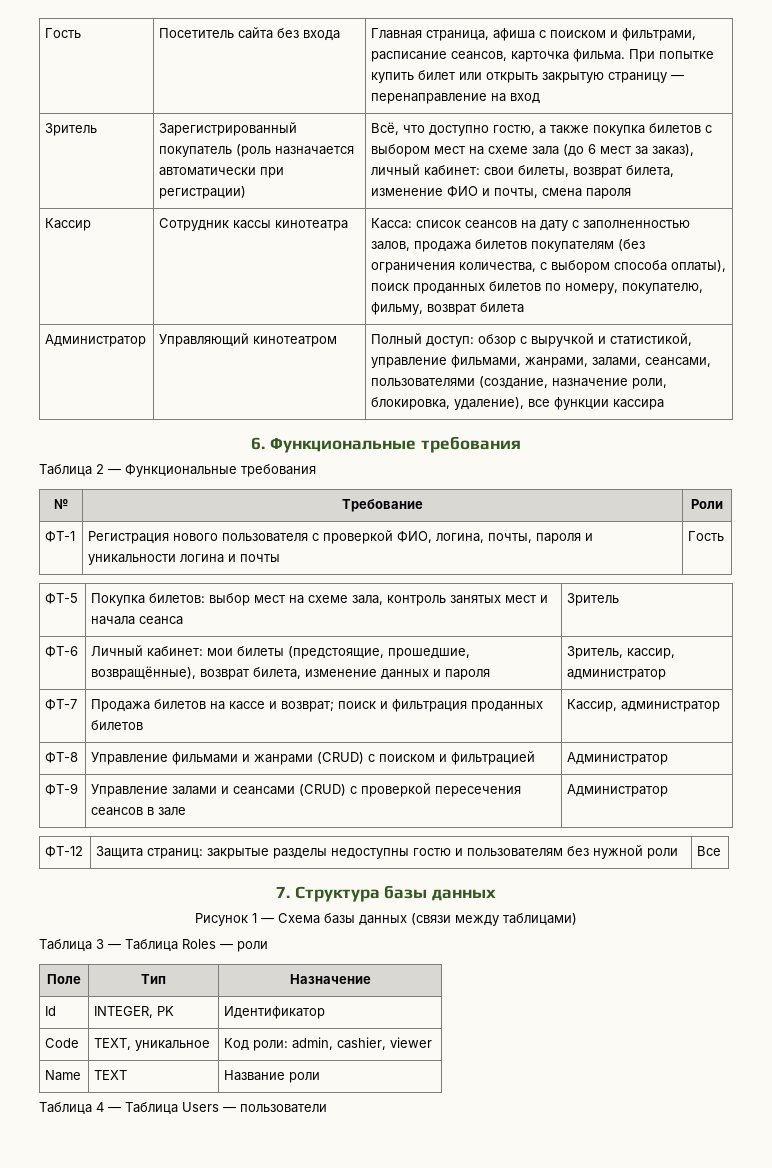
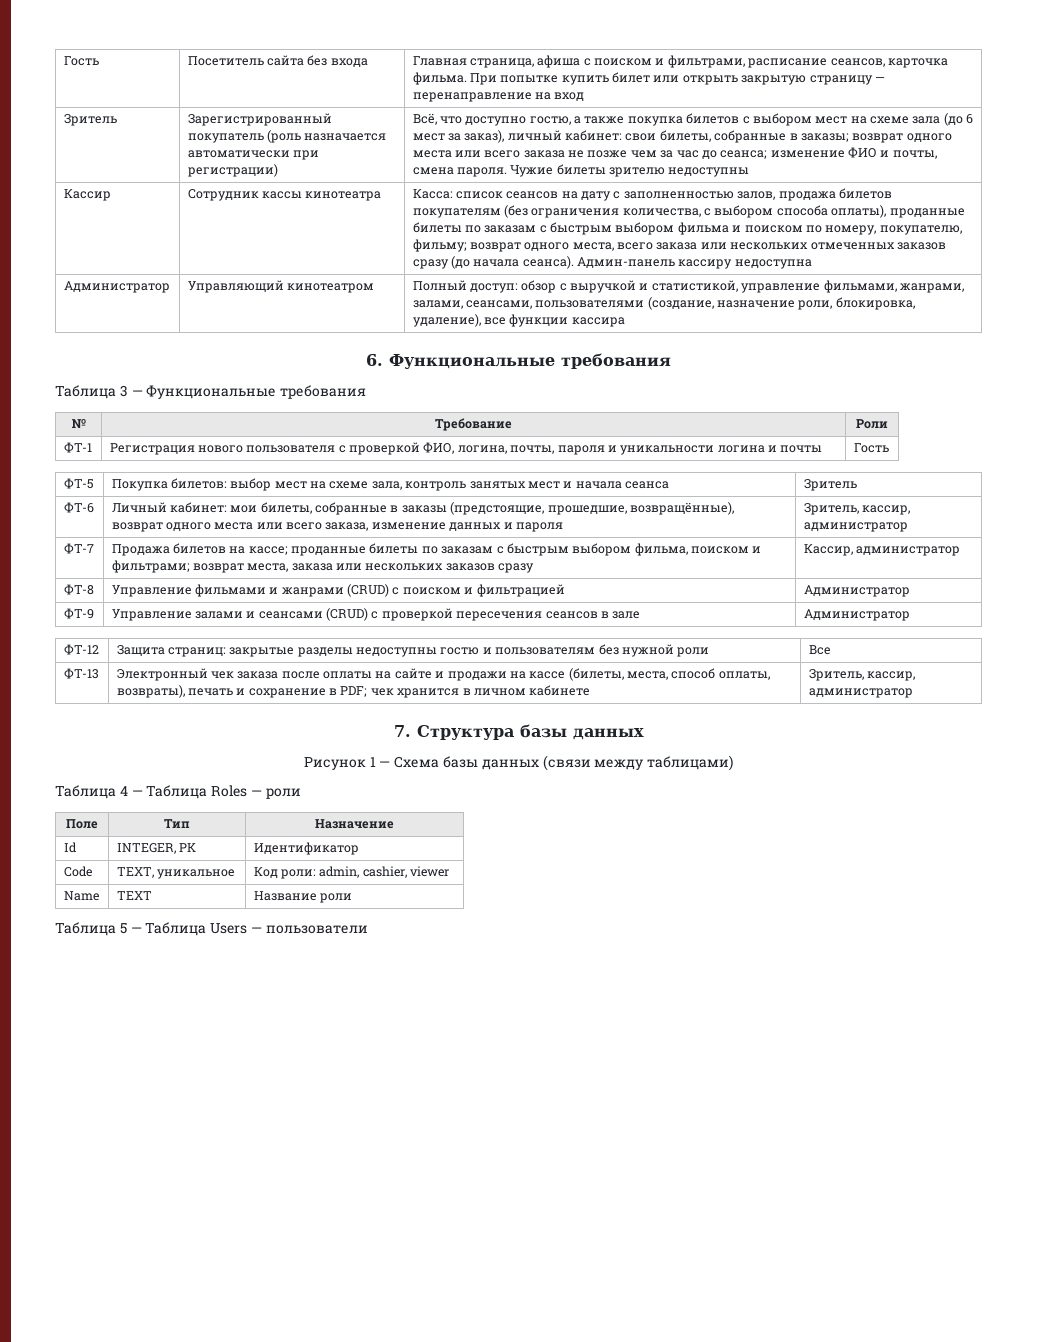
[573,165,675,178] возврат билета, -> [714,130,952,143] [412,150,768,159] собранные в заказы; возврат одного места или всего заказа не позже чем за час до сеанса;
[586,188,632,199] пароля -> [456,164,750,177] пароля. Чужие билеты зрителю недоступны
[371,281,704,294] [371,302,525,315] поиск проданных билетов по номеру, покупателю, фильму, возврат билета -> [889,208,965,218] [412,222,962,235] [412,239,946,252] [412,256,812,269] проданные билеты по заказам с быстрым выбором фильма и поиском по номеру, покупателю, фильму; возврат одного места, всего заказа или нескольких отмеченных заказов сразу (до начала сеанса). Админ-панель кассиру недоступна
[96,464,104,474] 2 -> [119,385,128,397] 3
[237,646,471,659] [91,666,302,680] билеты (предстоящие, прошедшие, возвращённые), возврат билета, -> [260,502,734,515] [111,522,369,532] билеты, собранные в заказы (предстоящие, прошедшие, возвращённые), возврат одного места или всего заказа,
[229,699,544,712] [91,720,144,730] кассе и возврат; поиск и фильтрация проданных билетов -> [248,543,762,556] [111,560,535,573] кассе; проданные билеты по заказам с быстрым выбором фильма, поиском и фильтрами; возврат места, заказа или нескольких заказов сразу
(722, 851) none -> [63,668,99,679] [116,668,770,681] [116,685,591,698] [808,669,915,681] [808,688,913,698] // ФТ-13 | Электронный чек заказа после оплаты на сайте и продажи на кассе (билеты, места, способ оплаты, возвраты), печать и сохранение в PDF; чек хранится в личном кабинете | Зритель, кассир, администратор
[96,939,104,949] 3 -> [119,786,128,796] 4
[96,1102,104,1112] 4 -> [119,923,127,934] 5

